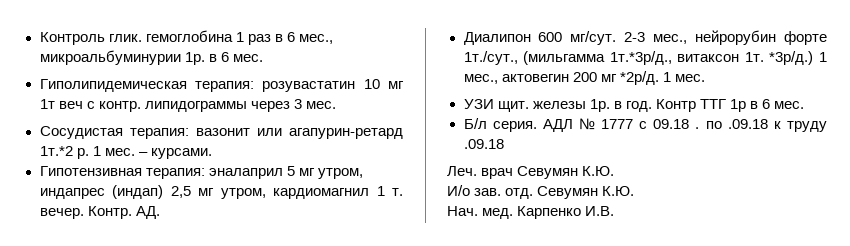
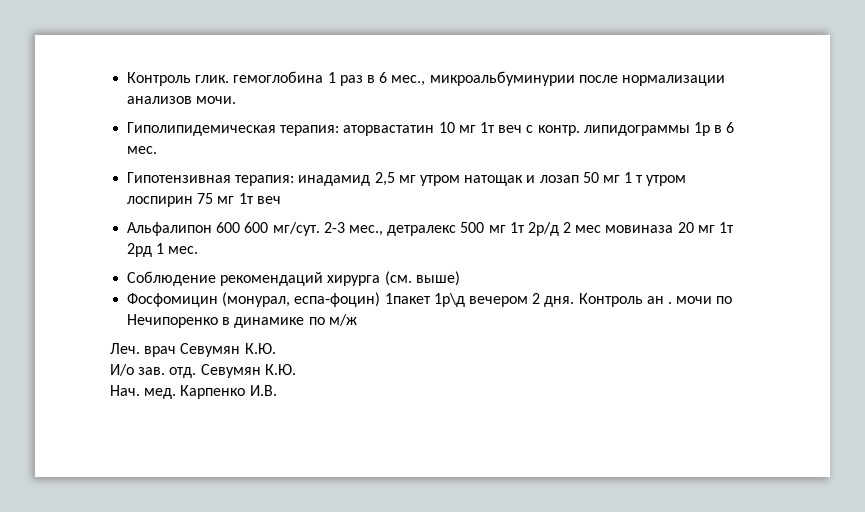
[184,52,263,65] 1р. в 6 мес. -> [578,75,725,86] [127,96,237,104] после нормализации анализов мочи.
[262,81,356,92] розувастатин -> [343,125,435,136] аторвастатин
[250,99,336,112] [39,126,403,139] [39,146,212,159] [39,166,363,179] [39,185,403,199] [39,206,160,219] [463,30,827,45] [463,51,827,65] [463,71,705,85] [463,99,805,112] [463,118,827,132] [463,139,504,149] через 3 мес. // Сосудистая терапия: вазонит или агапурин-ретард 1т.*2 р. 1 мес. – курсами. // Гипотензивная терапия: эналаприл 5 мг утром, индапрес (индап) 2,5 мг утром, кардиомагнил 1 т. вечер. Контр. АД. // Диалипон 600 мг/сут. 2-3 мес., нейрорубин форте 1т./сут., (мильгамма 1т.*3р/д., витаксон 1т. *3р/д.) 1 мес., актовегин 200 мг *2р/д. 1 мес. // УЗИ щит. железы 1р. в год. Контр ТТГ 1р в 6 мес. // Б/л серия. АДЛ № 1777 с 09.18 . по .09.18 к труду .09.18 -> [693,122,735,136] [127,146,158,154] [127,172,687,186] [127,193,281,207] [127,222,735,236] [127,243,199,257] [127,271,460,286] [127,292,733,307] [127,314,357,328] 1р в 6 мес. // Гипотензивная терапия: инадамид 2,5 мг утром натощак и лозап 50 мг 1 т утром лоспирин 75 мг 1т веч // Альфалипон 600 600 мг/сут. 2-3 мес., детралекс 500 мг 1т 2р/д 2 мес мовиназа 20 мг 1т 2рд 1 мес. // Соблюдение рекомендаций хирурга (см. выше) // Фосфомицин (монурал, еспа-фоцин) 1пакет 1р\д вечером 2 дня. Контроль ан . мочи по Нечипоренко в динамике по м/ж

